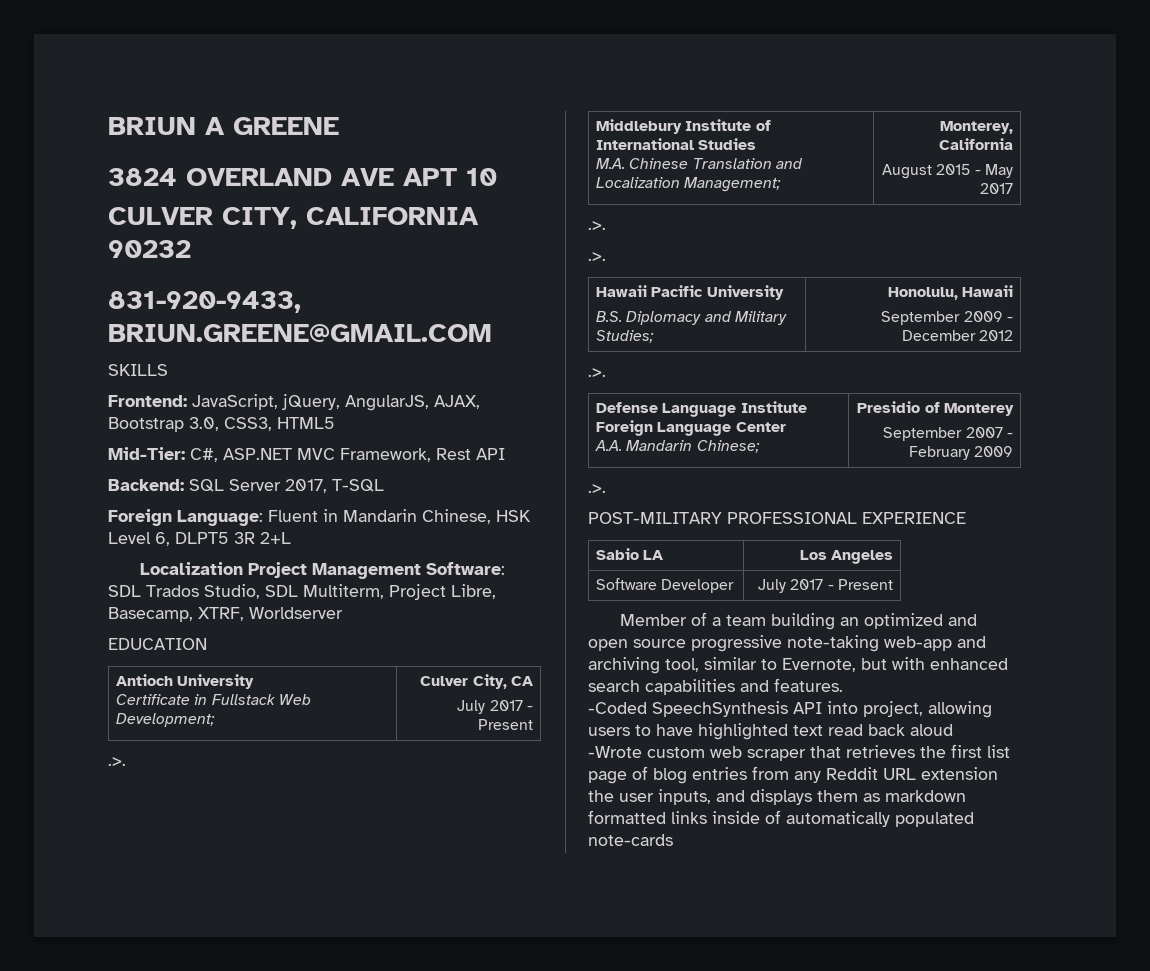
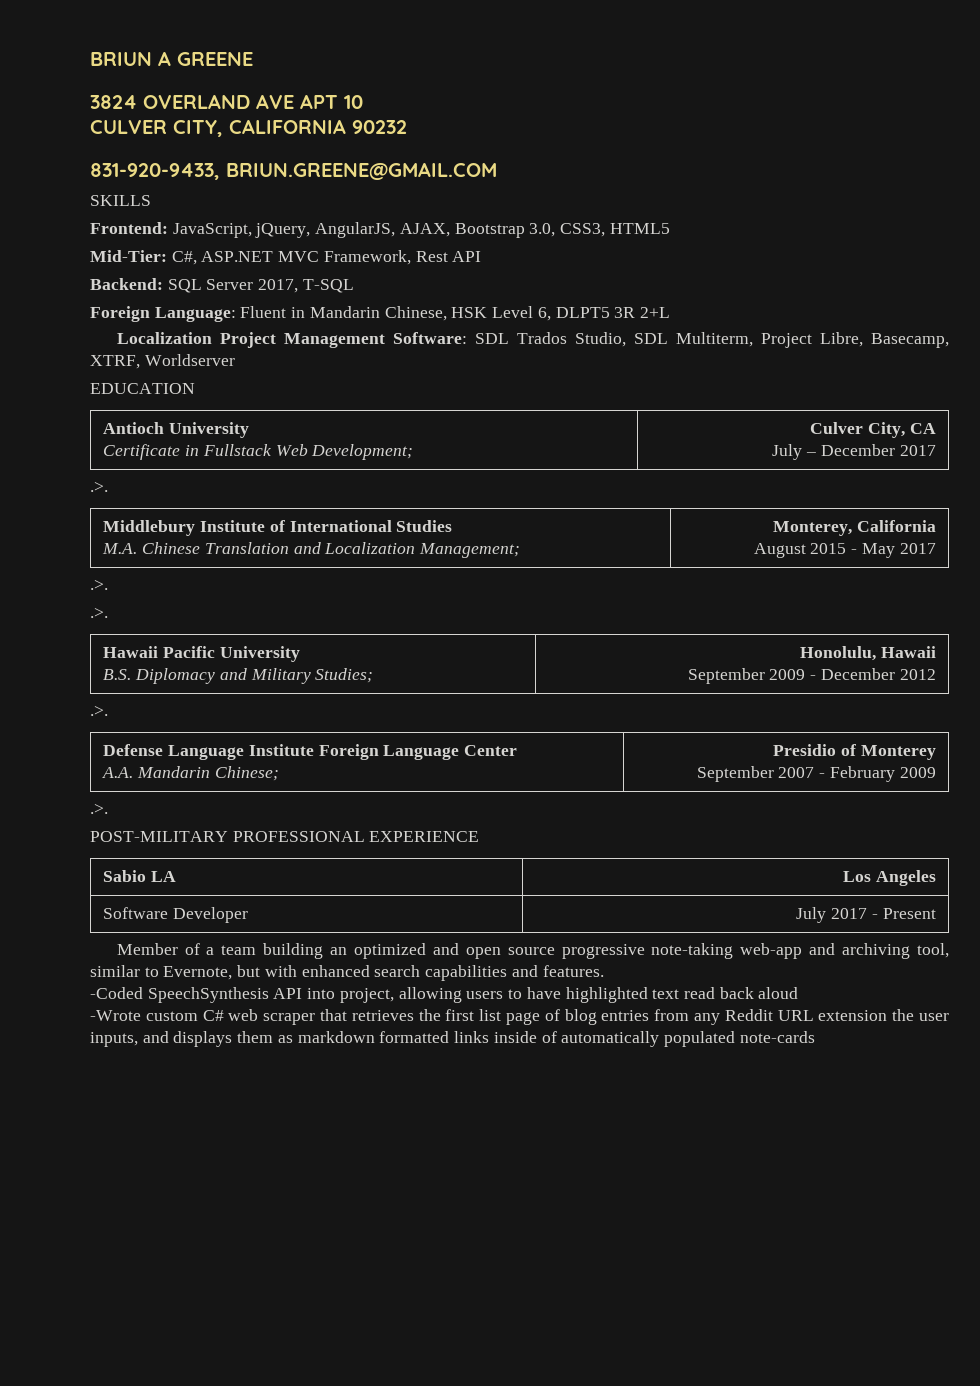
[489,700,533,711] [477,719,533,730] 2017 - Present -> [806,444,936,456] – December 2017
(705, 752) none -> [202,1010,224,1021] C#

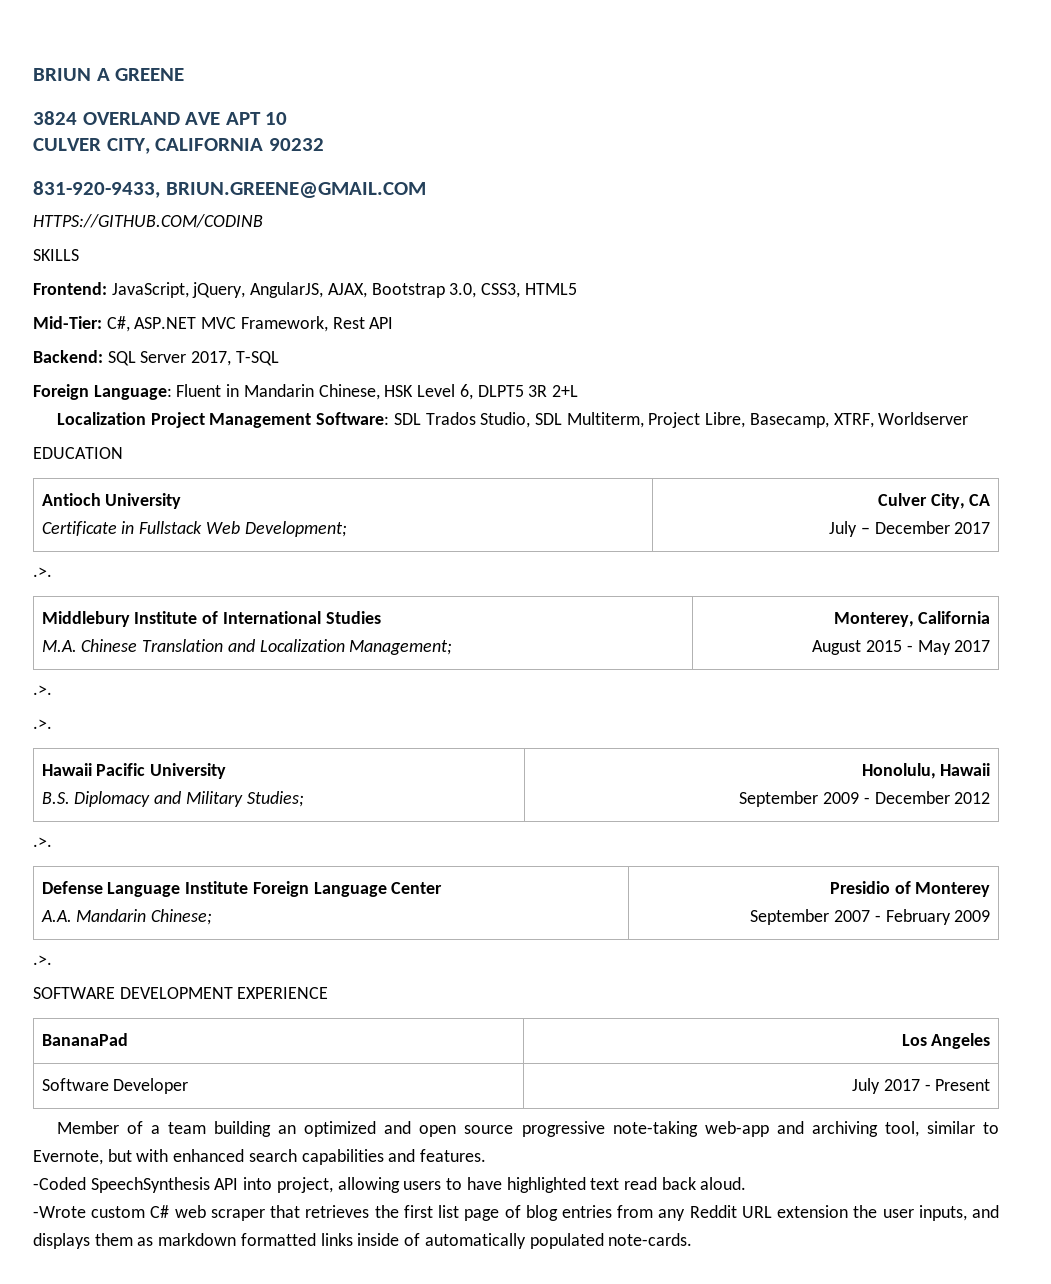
(497, 171) none -> [33,214,263,228] // HTTPS://GITHUB.COM/CODINB
[90,831,365,842] POST-MILITARY PROFESSIONAL -> [33,987,233,999] SOFTWARE DEVELOPMENT
[103,870,177,882] Sabio LA -> [41,1033,128,1046] BananaPad
[758,987,799,999] aloud -> [700,1177,747,1190] aloud.
[739,1031,815,1043] note-cards -> [608,1233,693,1246] note-cards.

